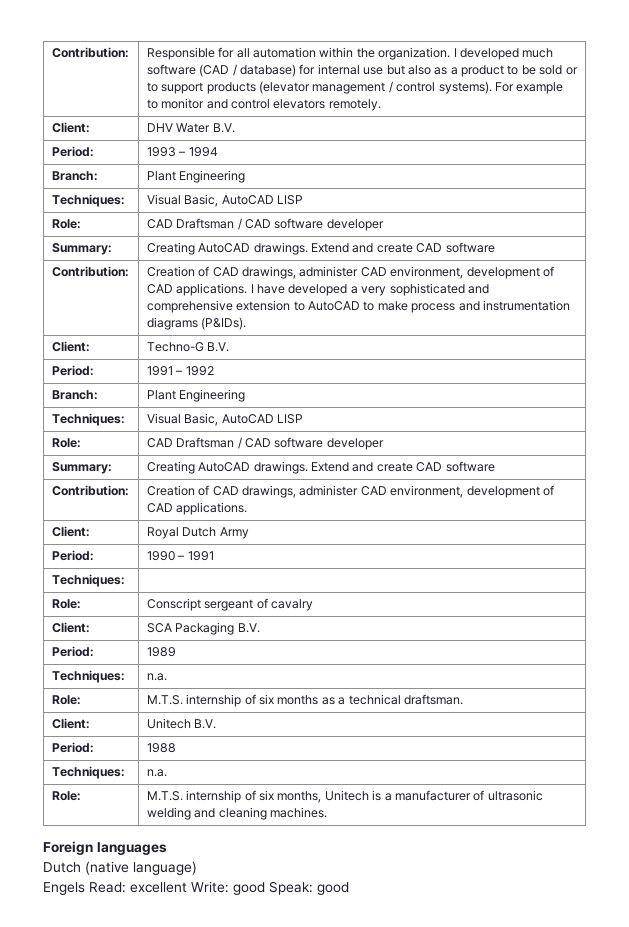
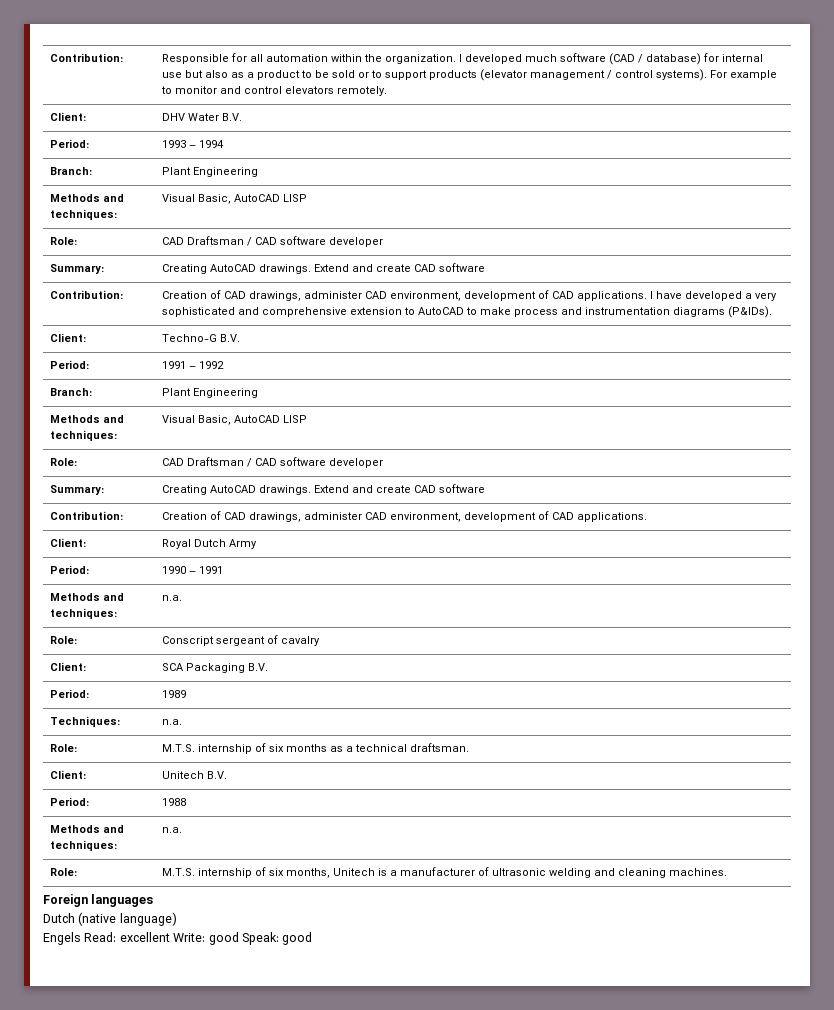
[51,194,125,207] Techniques: -> [49,194,124,202] [49,209,117,220] Methods and techniques:
[51,413,125,426] Techniques: -> [49,415,124,423] [49,430,117,441] Methods and techniques:
[51,574,125,587] Techniques: | -> [49,593,124,601] [49,608,117,619] [161,595,182,601] Methods and techniques: | n.a.
[51,766,125,779] Techniques: -> [49,825,124,833] [49,840,117,851] Methods and techniques:

